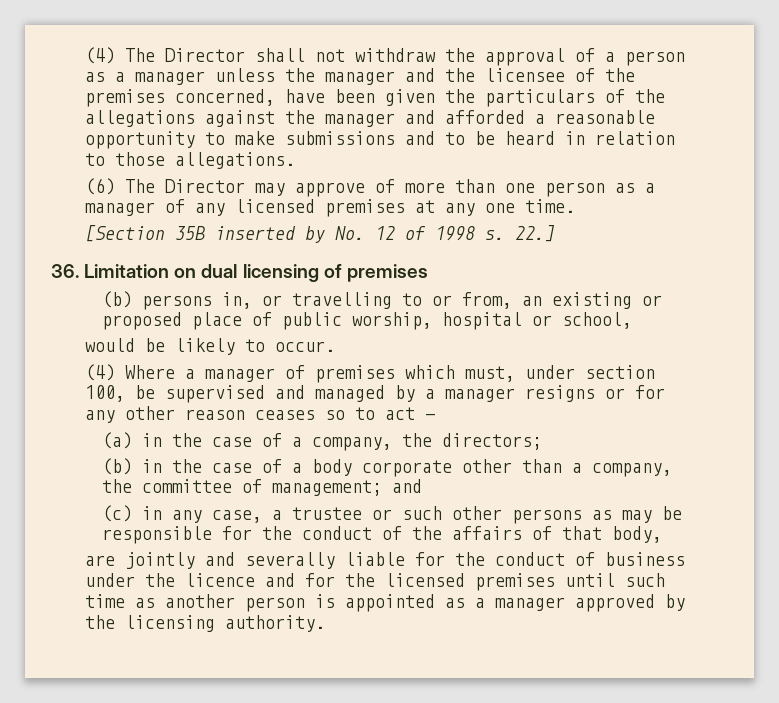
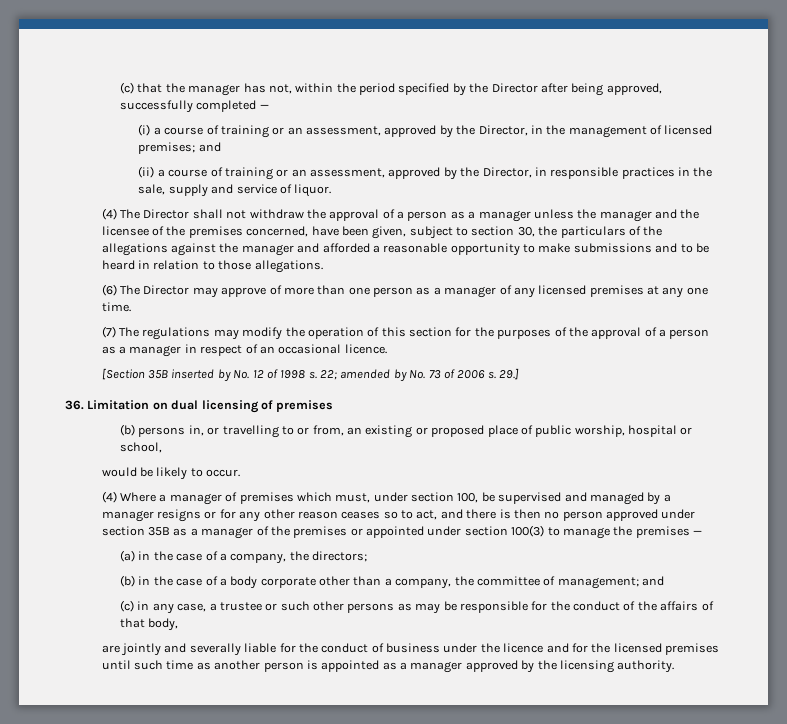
(84, 55) none -> [120,82,662,96] [120,100,269,113] [138,124,713,138] [138,142,221,154] [138,166,713,180] [138,184,332,197] (c) that the manager has not, within the period specified by the Director after being approved, successfully completed — // (i) a course of training or an assessment, approved by the Director, in the management of licensed premises; and // (ii) a course of training or an assessment, approved by the Director, in responsible practices in the sale, supply and service of liquor. //
[384,89,435,106] given -> [372,226,535,239] given, subject to section 30,
(575, 206) none -> [101,326,710,340] [101,344,387,357] // (7) The regulations may modify the operation of this section for the purposes of the approval of a person as a manager in respect of an occasional licence.
[514,225,555,242] 22.] -> [320,368,520,382] 22; amended by No. 73 of 2006 s. 29.]
[384,407,415,420] act -> [416,509,696,521] [101,525,690,539] act, and there is then no person approved under section 35B as a manager of the premises or appointed under section 100(3) to manage the premises

